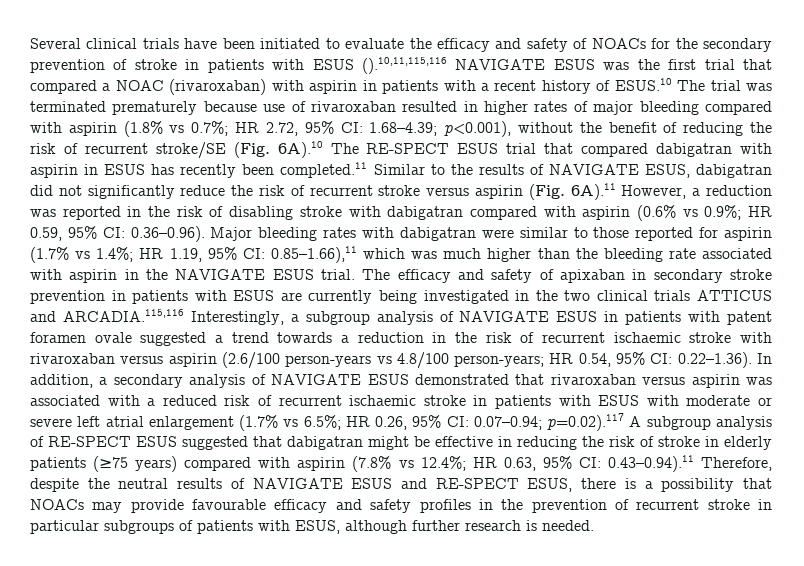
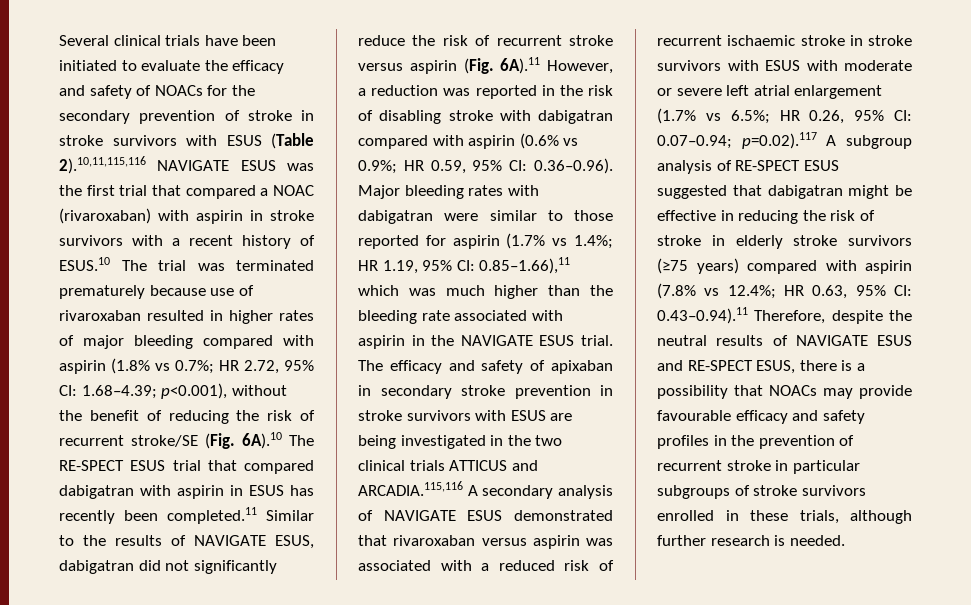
[207,57,447,74] patients with ESUS ().10,11,115,116 -> [59,133,314,149] [59,156,146,174] stroke survivors with ESUS (Table 2).10,11,115,116
[382,80,439,94] patients -> [270,210,314,221] [59,235,123,246] stroke survivors
[132,290,189,304] patients -> [358,410,471,421] stroke survivors
[308,290,373,304] currently -> (573, 417) none
[190,311,772,325] [30,332,772,346] [30,352,772,369] [30,374,108,388] Interestingly, a subgroup analysis of NAVIGATE ESUS in patients with patent foramen ovale suggested a trend towards a reduction in the risk of recurrent ischaemic stroke with rivaroxaban versus aspirin (2.6/100 person-years vs 4.8/100 person-years; HR 0.54, 95% CI: 0.22–1.36). In addition, a -> [467,485,478,496] A
[495,395,551,409] patients -> [868,35,912,46] [657,60,721,71] stroke survivors
[30,457,86,471] patients -> [793,235,912,246] stroke survivors
[197,520,340,534] patients with ESUS, -> [753,485,866,496] [657,510,839,524] stroke survivors enrolled in these trials,

